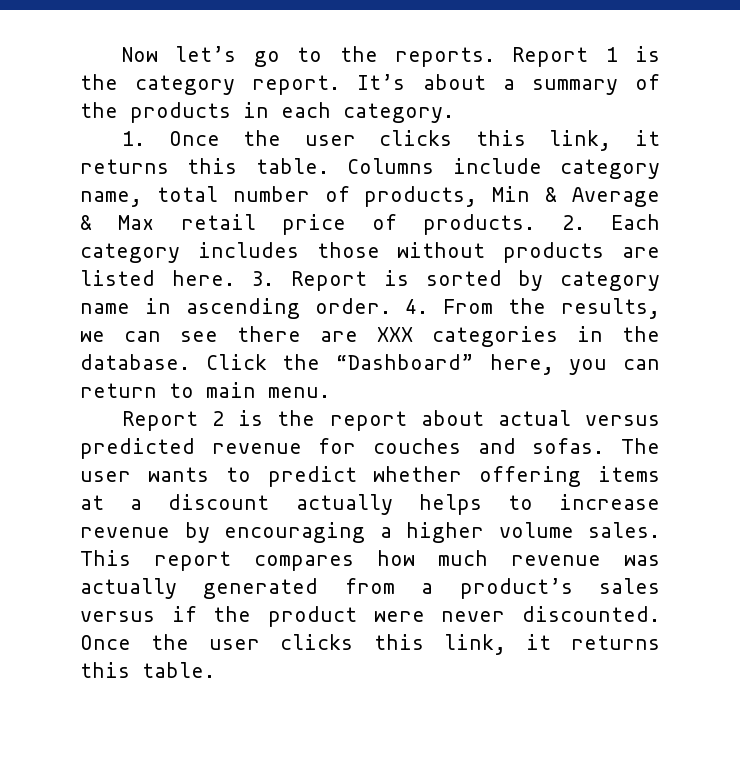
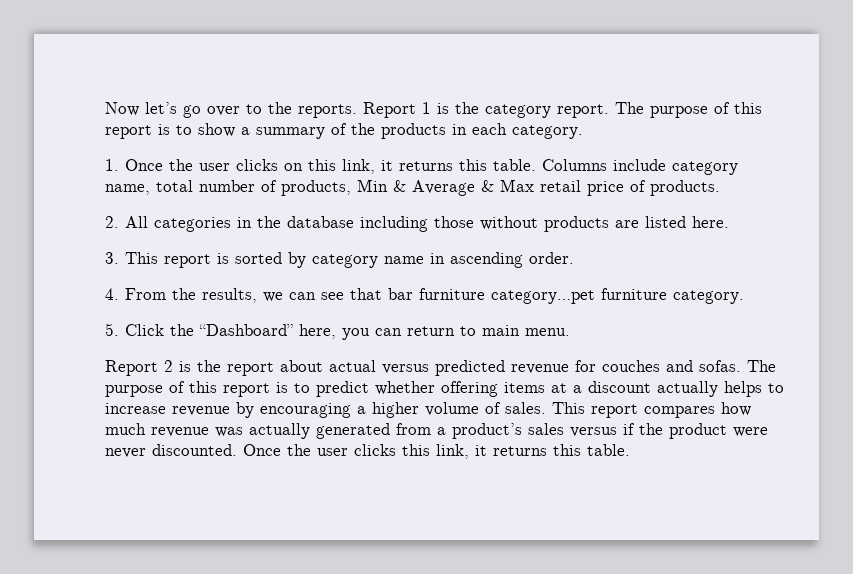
(280, 59) none -> [207,106,240,116] over
[357,74,486,90] It’s about -> [615,102,762,118] [105,123,235,139] The purpose of this report is to show
(453, 138) none -> [284,163,303,171] on
[561,214,660,230] [80,242,299,263] 2. Each category includes -> [105,216,428,232] // 2. All categories in the database including
[251,271,368,291] 3. Report -> [105,252,211,268] // 3. This report
(391, 306) none -> (574, 258) //
[237,326,660,347] [80,354,190,370] there are XXX categories in the database. -> [350,288,744,304] [105,323,119,336] that bar furniture category…pet furniture category. // 5.
[80,467,209,482] user wants -> [105,381,288,397] purpose of this report is
(574, 530) none -> [485,402,501,414] of

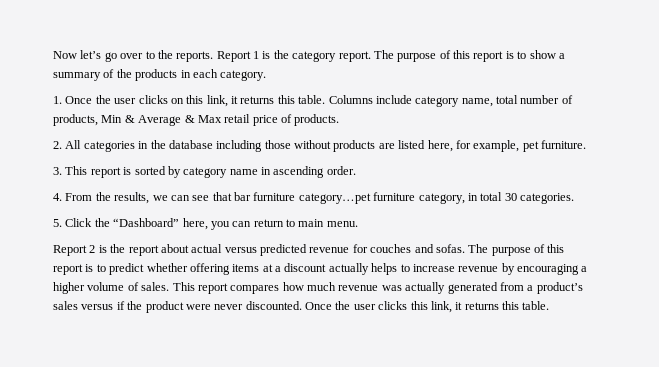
[692,216,729,228] here. -> [427,140,586,152] here, for example, pet furniture.
[673,290,744,304] category. -> [418,192,574,204] category, in total 30 categories.

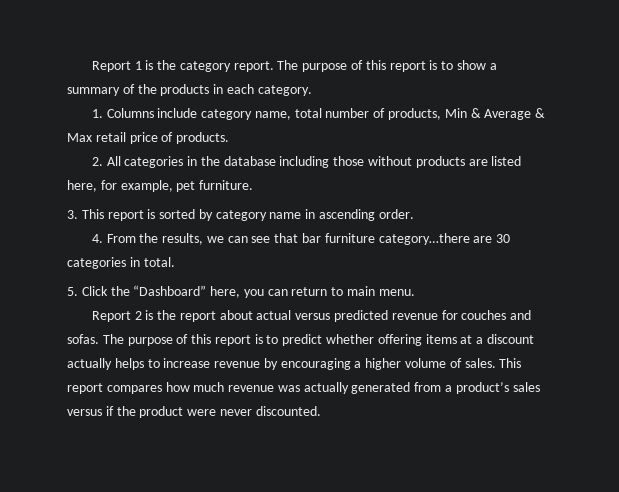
[53,50,214,62] Now let’s go over to the reports. -> (91, 66) none
[65,95,326,107] Once the user clicks on this link, it returns this table. -> (103, 113) none
[298,192,574,204] category…pet furniture category, in total 30 categories. -> [378,233,511,245] [67,257,175,269] category…there are 30 categories in total.
[305,301,550,313] Once the user clicks this link, it returns this table. -> (321, 411) none

